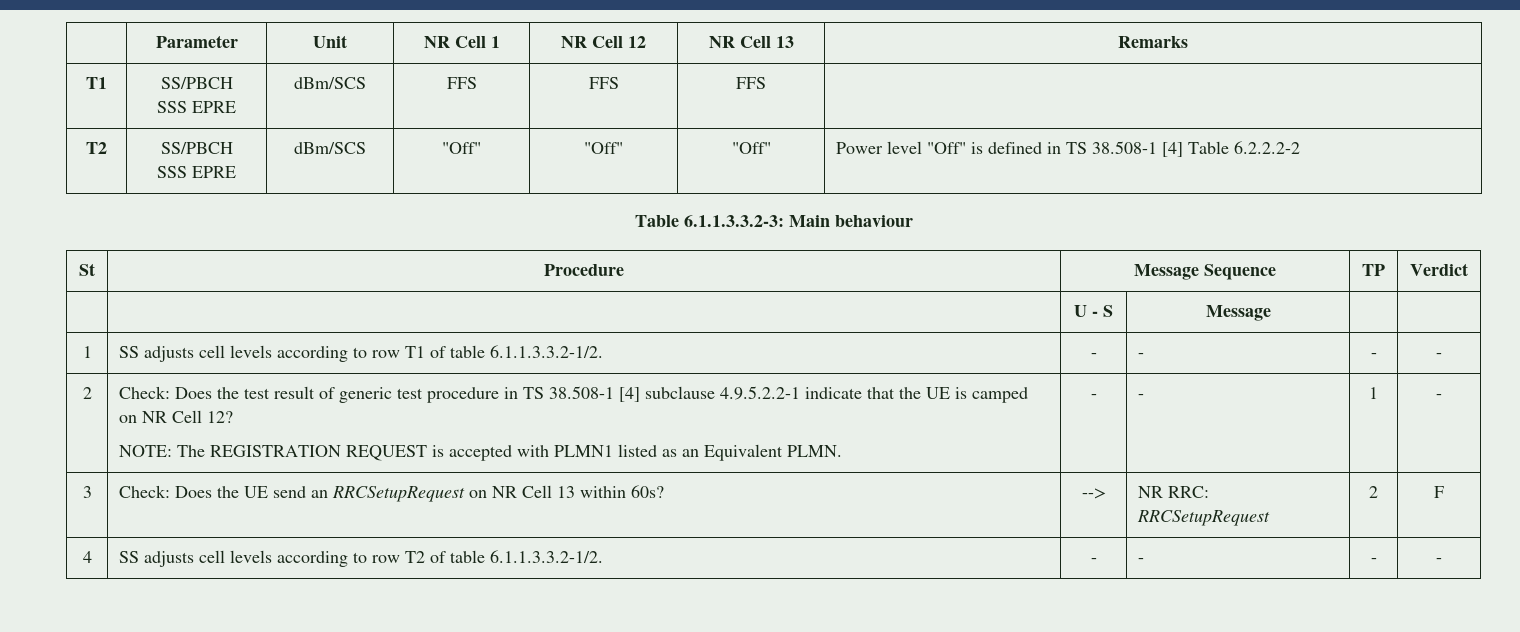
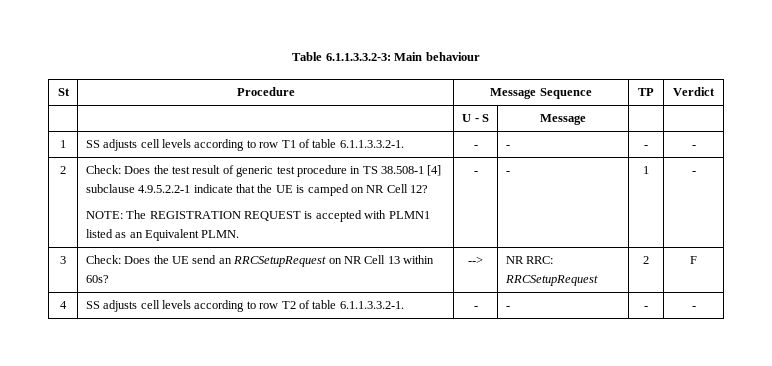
[155,35,238,48] [313,35,347,48] [423,36,500,48] [561,36,646,48] [708,36,794,48] [1118,36,1188,48] [86,77,107,89] [160,77,233,89] [157,101,236,113] [294,77,366,89] [446,77,477,89] [588,77,619,89] [736,77,766,89] [86,142,107,154] [160,142,233,154] [157,166,236,178] [294,142,366,154] [442,142,481,154] [584,142,623,154] [731,142,771,154] [836,141,1301,157] | Parameter | Unit | NR Cell 1 | NR Cell 12 | NR Cell 13 | Remarks // T1 | SS/PBCH // SSS EPRE | dBm/SCS | FFS | FFS | FFS | // T2 | SS/PBCH // SSS EPRE | dBm/SCS | "Off" | "Off" | "Off" | Power level "Off" is defined in TS 38.508-1 [4] Table 6.2.2.2-2 // -> (292, 56) none
[490,345,604,358] 6.1.1.3.3.2-1/2. -> [339,140,404,148] 6.1.1.3.3.2-1.
[490,550,604,563] 6.1.1.3.3.2-1/2. -> [339,301,404,309] 6.1.1.3.3.2-1.

